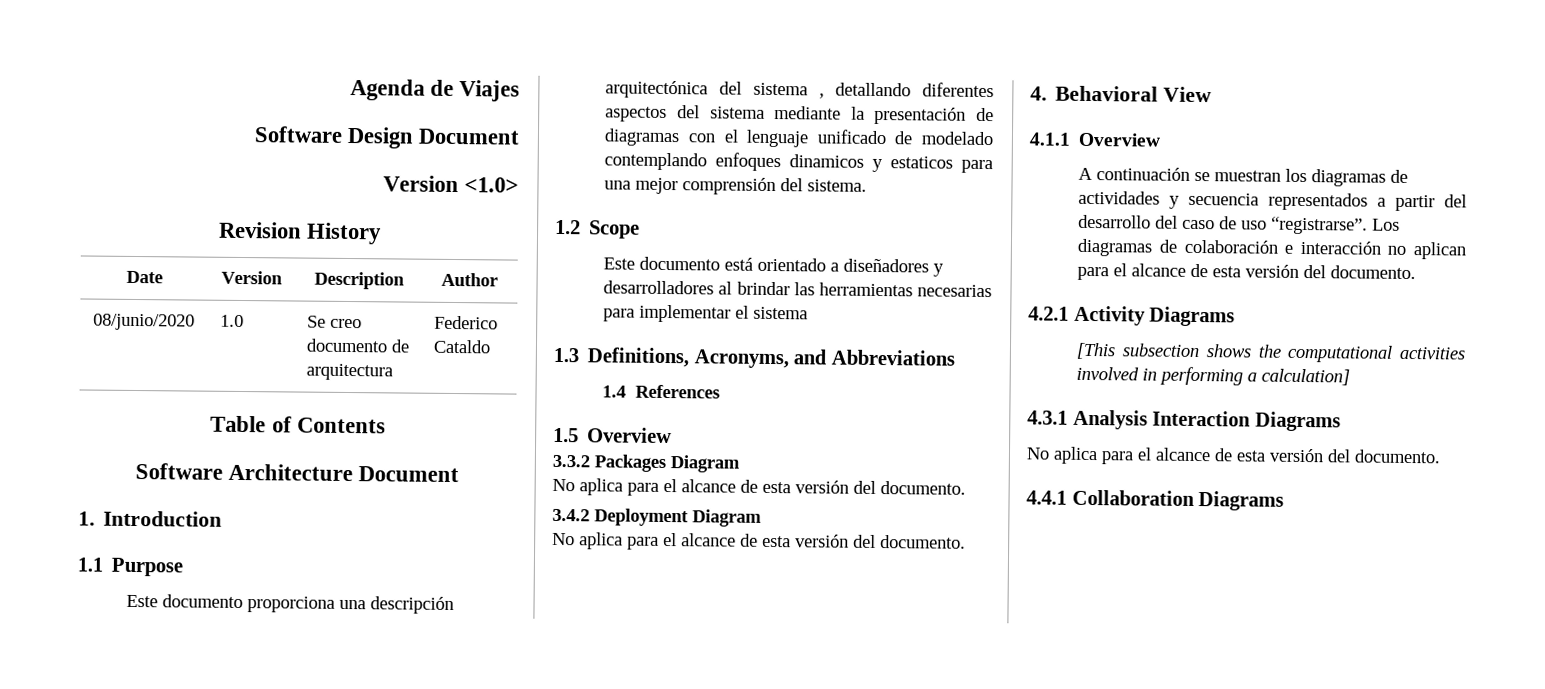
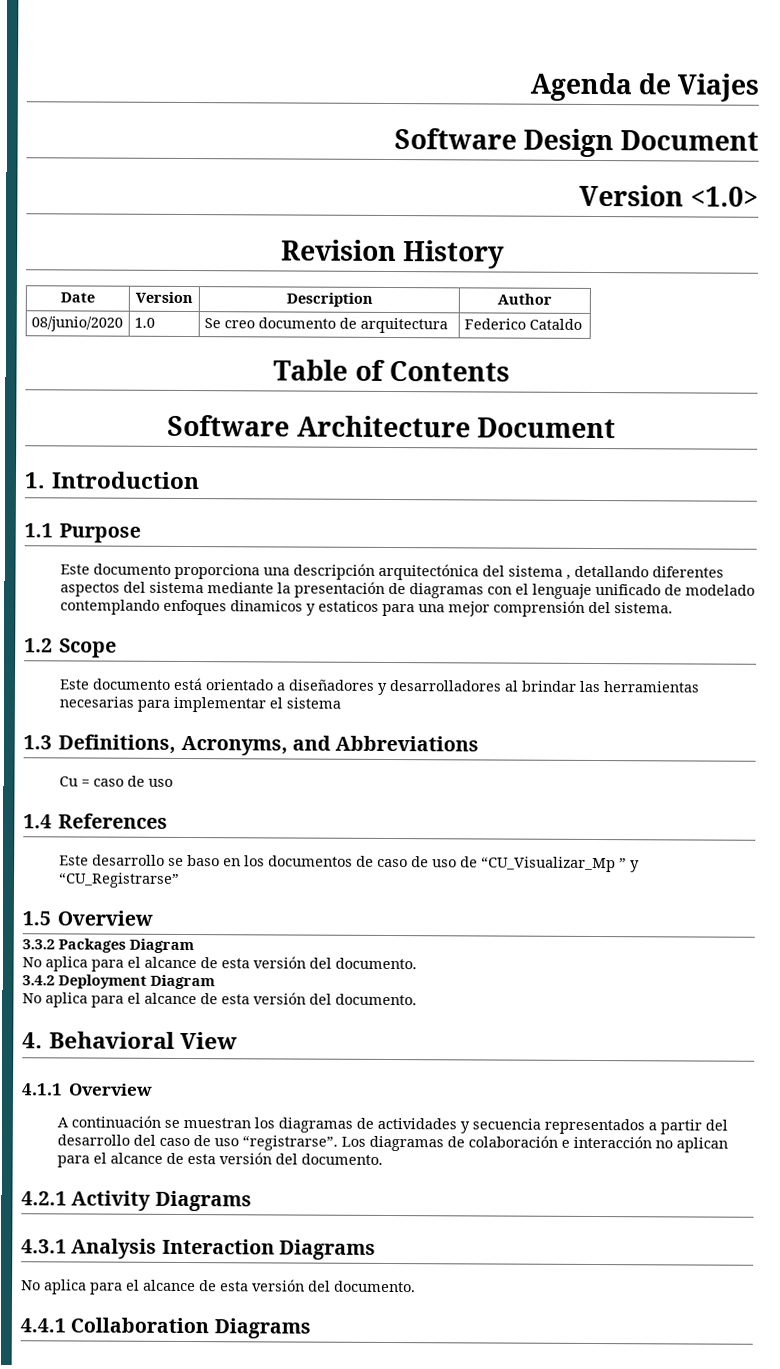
[602,384,720,399] 1.4 References -> [59,775,174,787] [23,813,169,829] [59,854,641,873] [59,872,181,888] Cu = caso de uso // 1.4 References // Este desarrollo se baso en los documentos de caso de uso de “CU_Visualizar_Mp ” y “CU_Registrarse”
[1076,342,1466,363] [1076,366,1351,386] // [This subsection shows the computational activities involved in performing a calculation] -> (252, 1201) none

